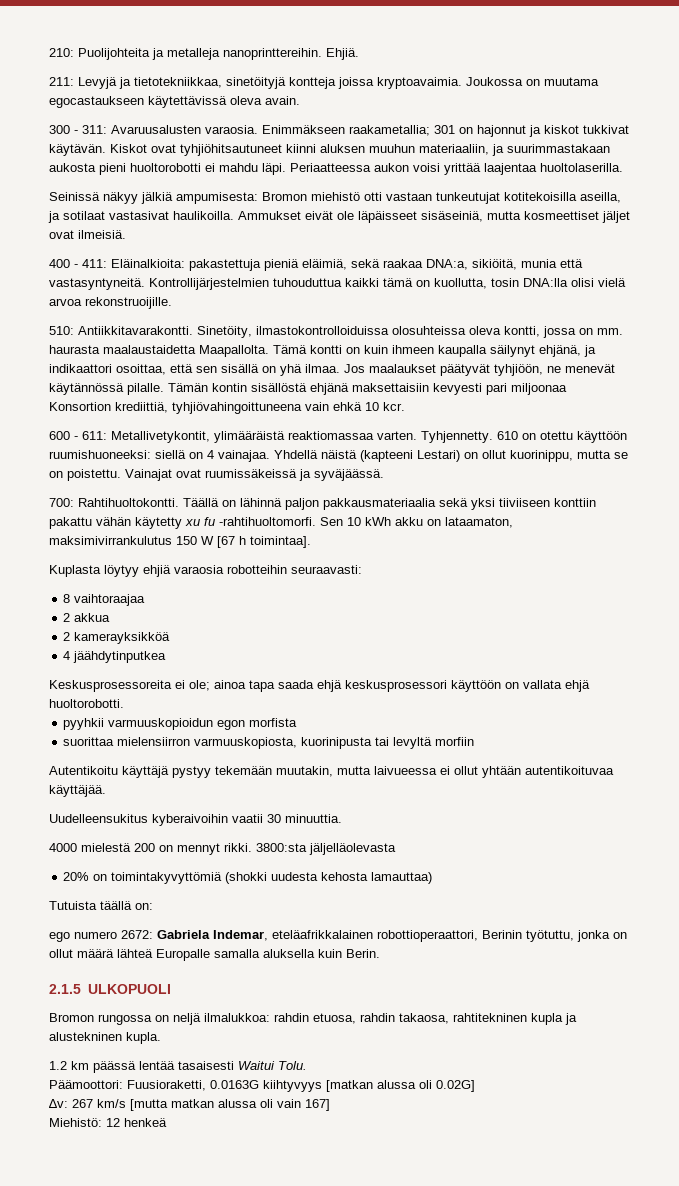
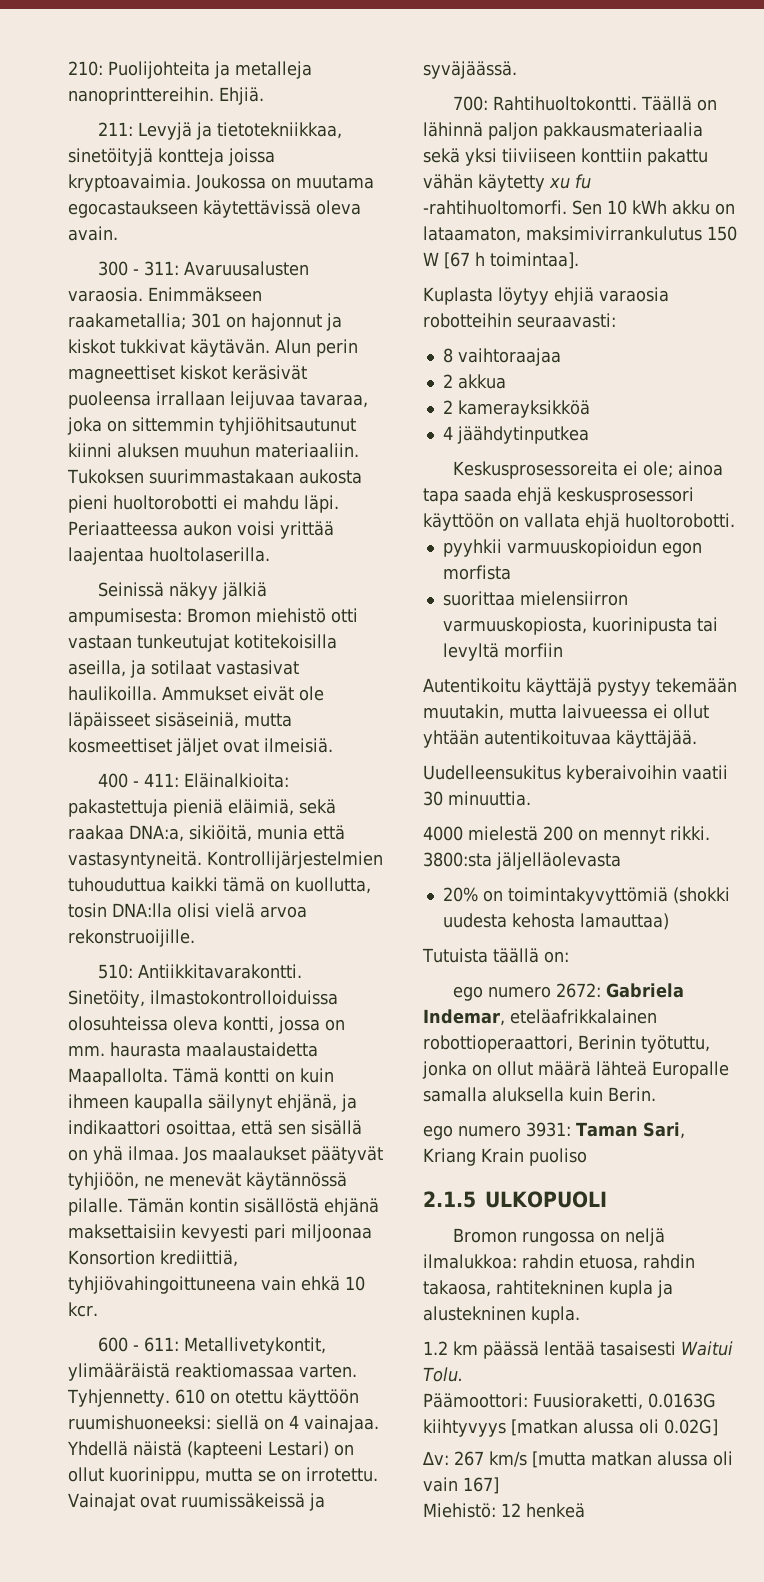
[110,144,282,156] Kiskot ovat tyhjiöhitsautuneet -> [275,339,358,357] [68,365,307,383] [68,391,368,409] [67,417,356,435] Alun perin magneettiset kiskot keräsivät puoleensa irrallaan leijuvaa tavaraa, joka on sittemmin tyhjiöhitsautunut
[419,144,504,156] materiaaliin, ja -> [255,443,359,458] [67,469,144,484] materiaaliin. Tukoksen
[67,469,121,481] poistettu. -> [306,1467,378,1482] irrotettu.
(380, 953) none -> [423,1122,685,1140] [423,1148,587,1166] // ego numero 3931: Taman Sari, Kriang Krain puoliso

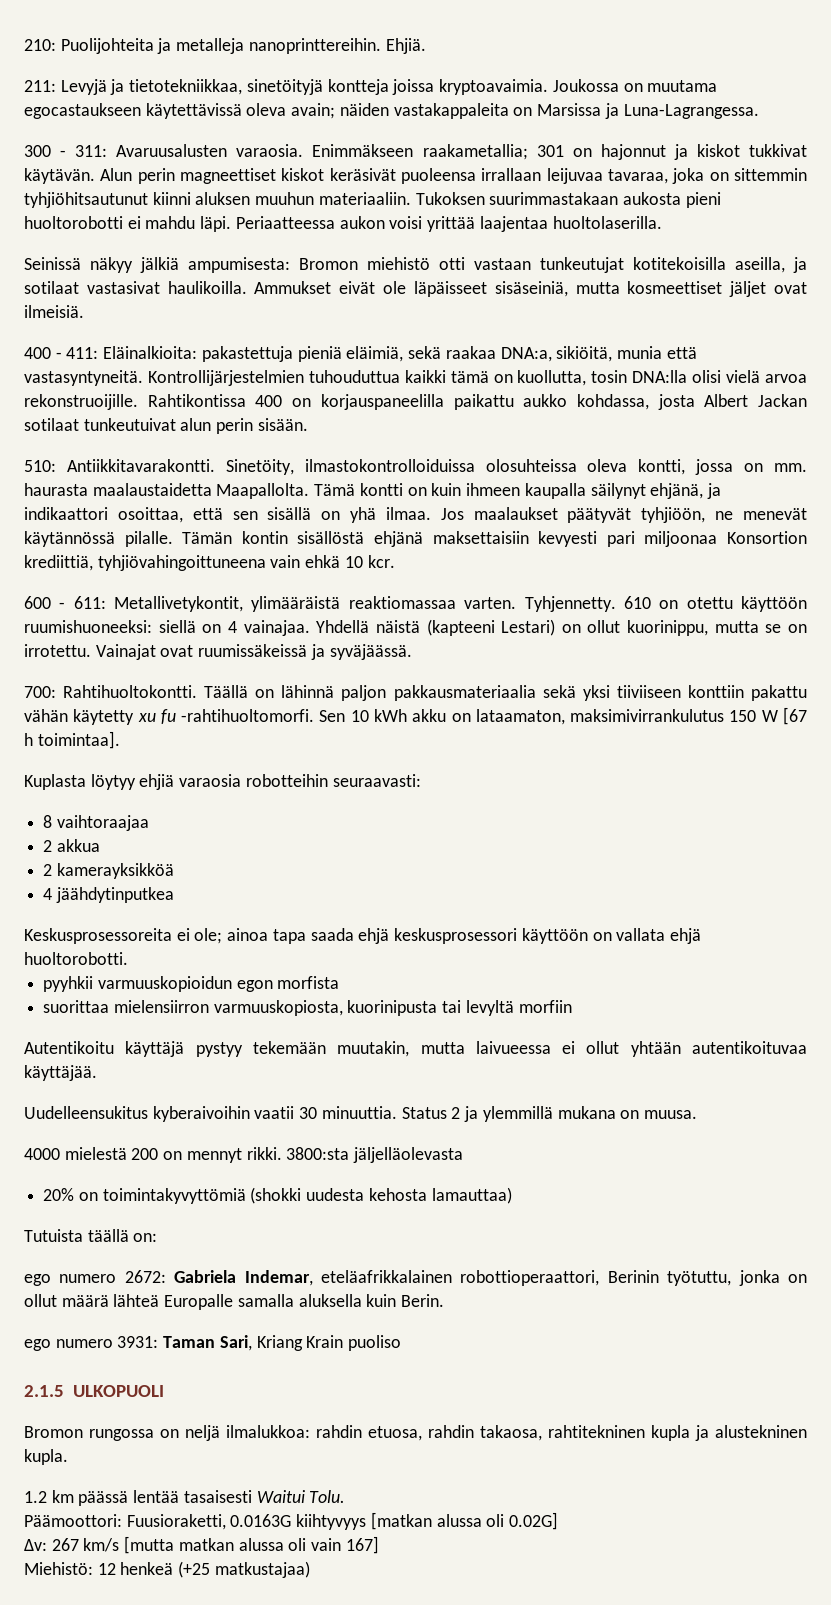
[68,226,118,241] avain. -> [291,103,759,119] avain; näiden vastakappaleita on Marsissa ja Luna-Lagrangessa.
(195, 938) none -> [147,394,808,410] [24,418,308,434] Rahtikontissa 400 on korjauspaneelilla paikattu aukko kohdassa, josta Albert Jackan sotilaat tunkeutuivat alun perin sisään.
(531, 798) none -> [401,1106,697,1122] Status 2 ja ylemmillä mukana on muusa.
(585, 1510) none -> [178,1561,310,1578] (+25 matkustajaa)

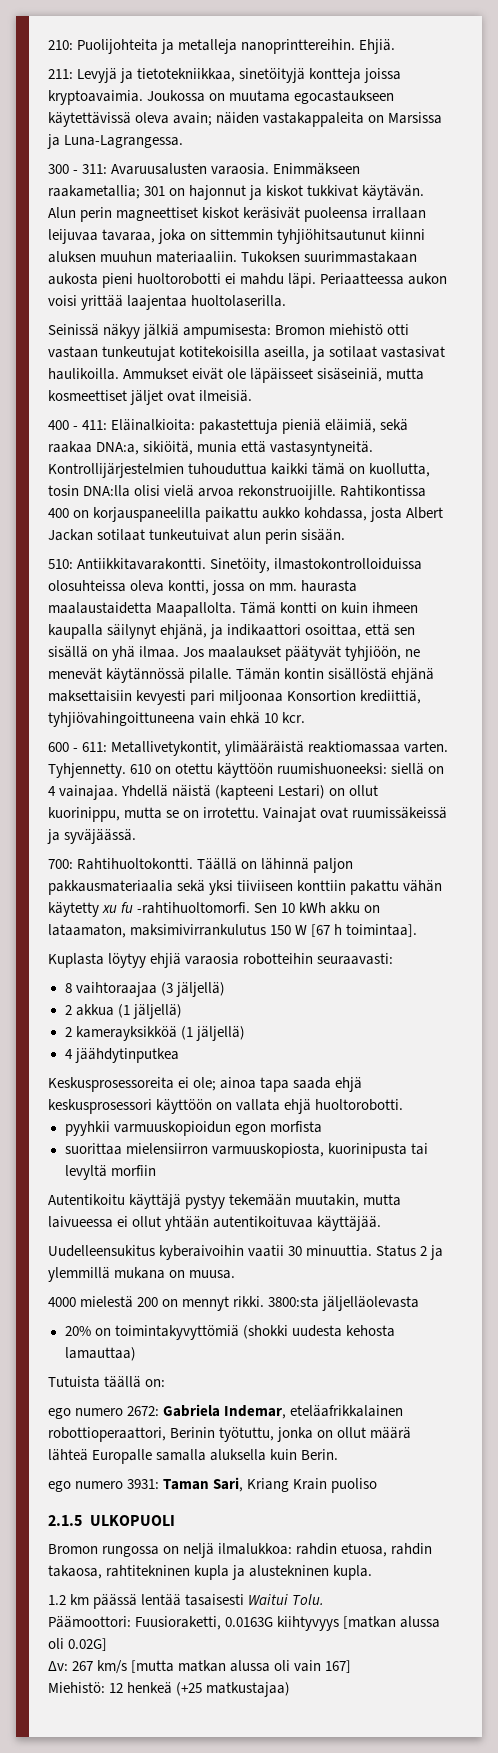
(149, 823) none -> [160,982,225,997] (3 jäljellä)
(100, 845) none -> [117,1004,182,1019] (1 jäljellä)
(174, 871) none -> [180,1026,245,1041] (1 jäljellä)

